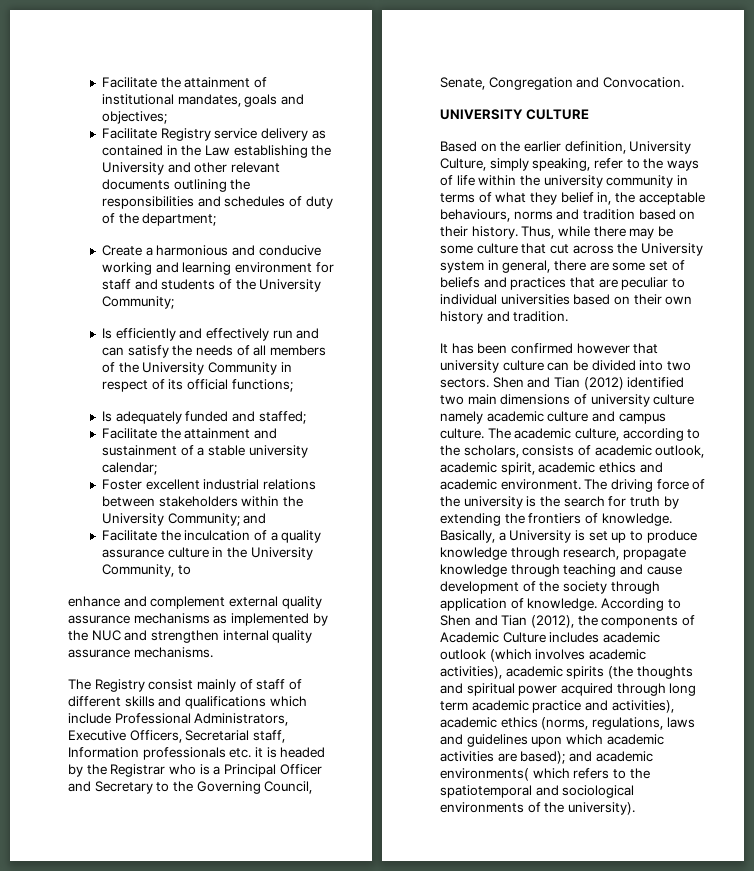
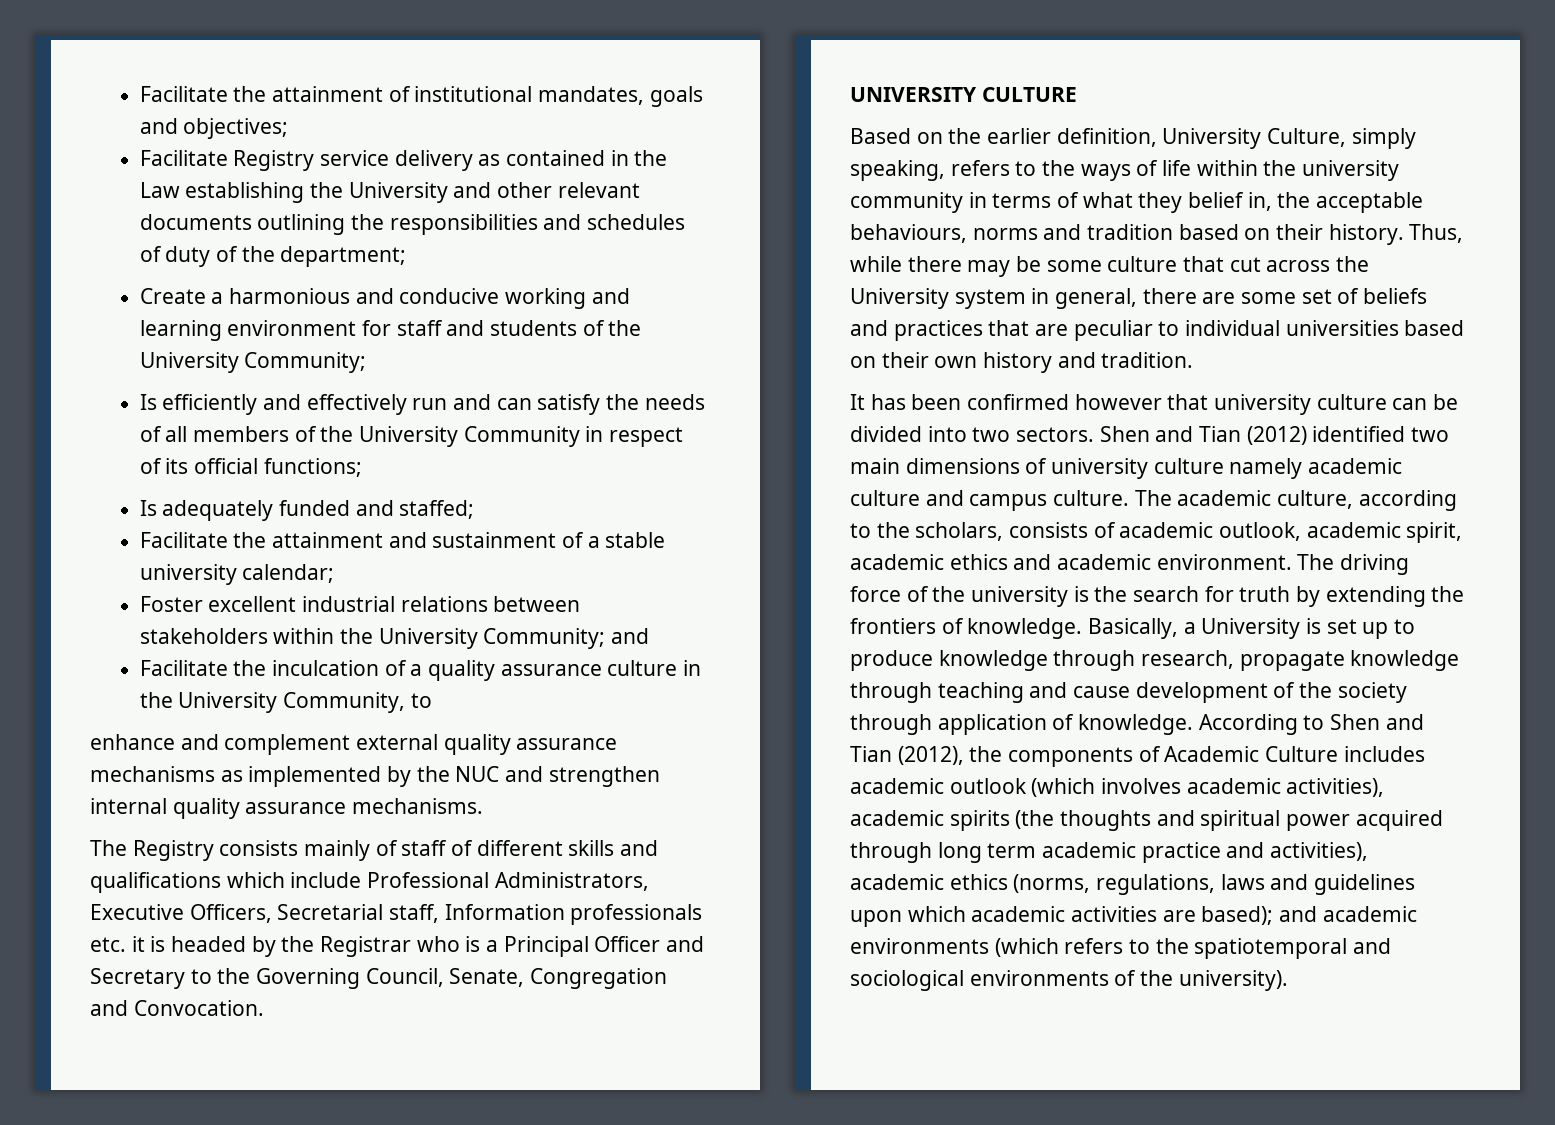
[148,679,194,690] consist -> [219,840,299,856] consists
[593,158,623,169] refer -> [950,160,1010,176] refers
[440,768,570,781] environments( which -> [850,938,1059,957] environments (which

